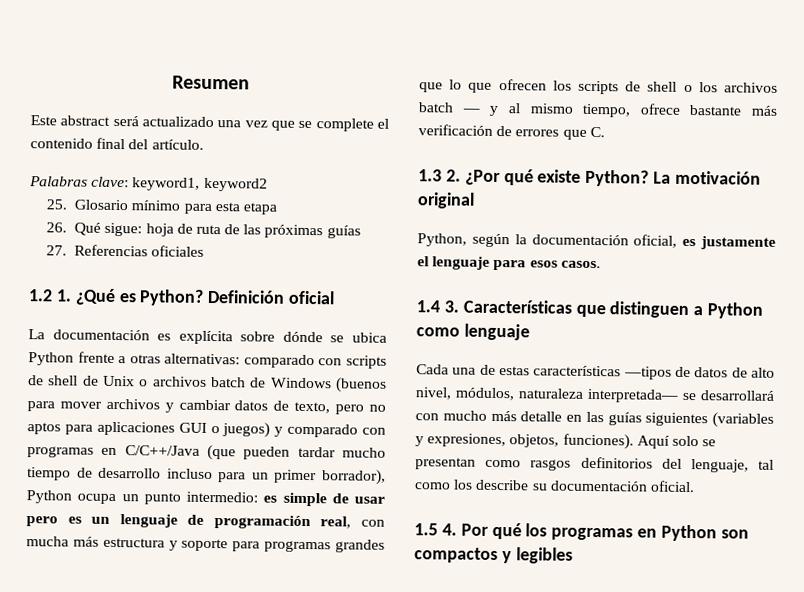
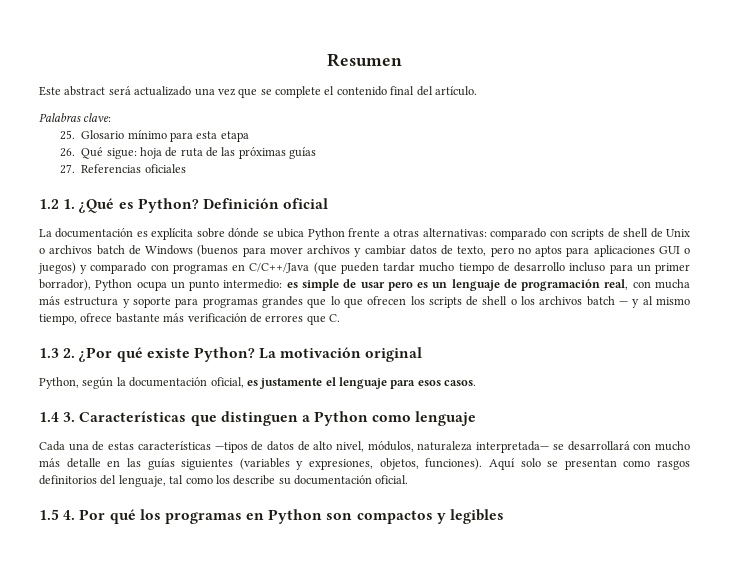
[132,177,268,192] keyword1, keyword2 -> (112, 117) none

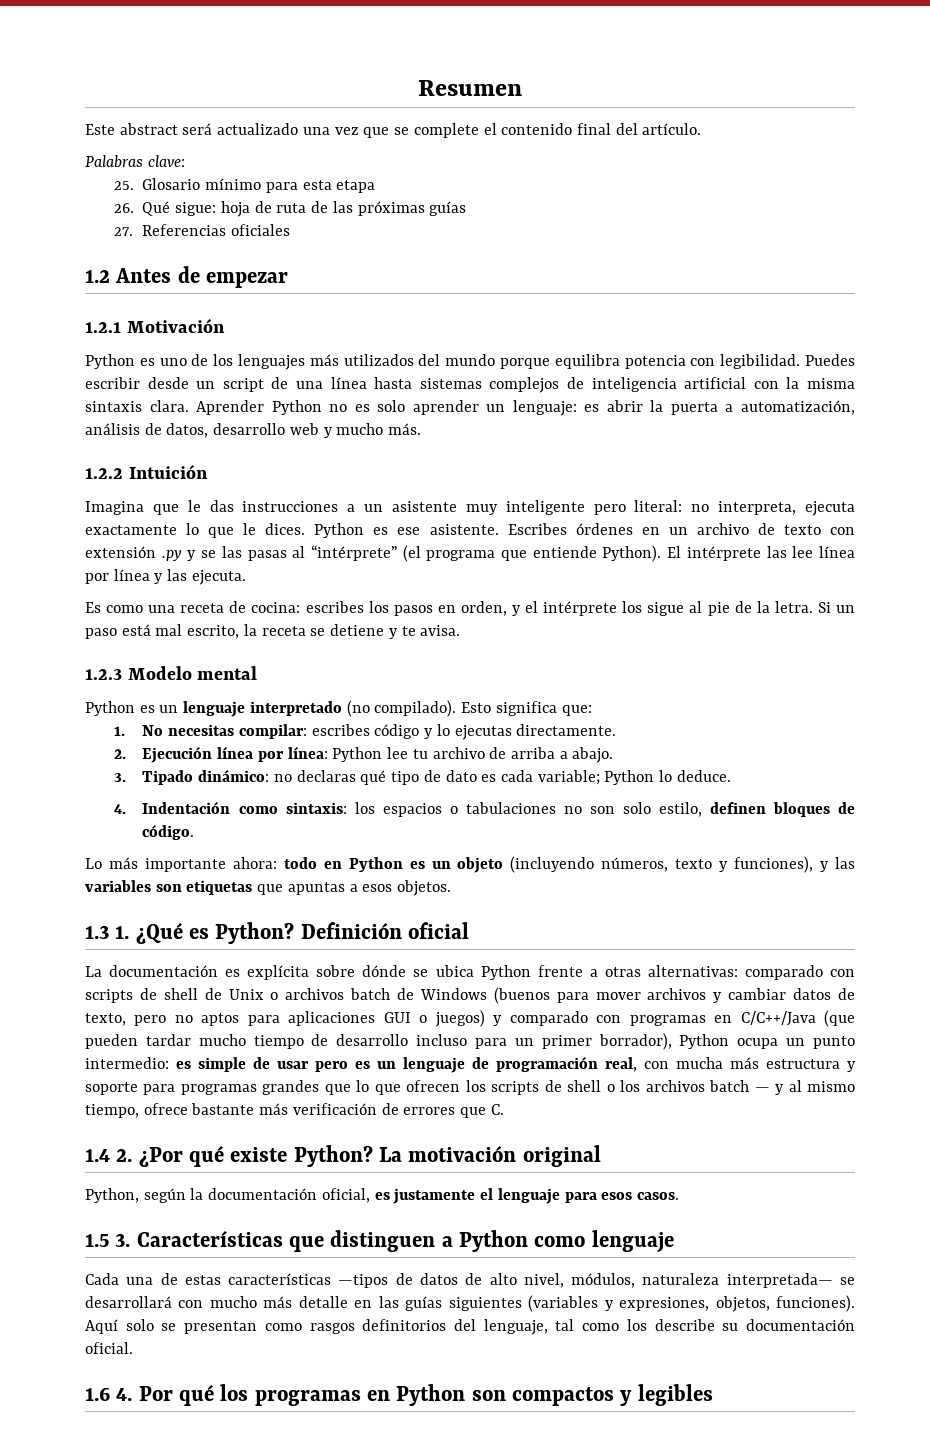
(59, 204) none -> [115,266,289,288] [85,318,225,333] [85,354,855,370] [85,377,856,393] [85,400,855,416] [85,423,422,438] [85,464,208,479] [85,500,855,516] [85,523,855,538] [85,545,856,562] [85,569,246,585] [85,601,856,616] [85,624,461,639] [85,666,258,680] [85,700,592,717] [113,724,617,740] [113,746,614,763] [113,769,731,785] [113,801,856,817] [142,824,195,840] [85,856,855,873] [85,880,452,896] [85,925,109,939] Antes de empezar // 1.2.1 Motivación // Python es uno de los lenguajes más utilizados del mundo porque equilibra potencia con legibilidad. Puedes escribir desde un script de una línea hasta sistemas complejos de inteligencia artificial con la misma sintaxis clara. Aprender Python no es solo aprender un lenguaje: es abrir la puerta a automatización, análisis de datos, desarrollo web y mucho más. // 1.2.2 Intuición // Imagina que le das instrucciones a un asistente muy inteligente pero literal: no interpreta, ejecuta exactamente lo que le dices. Python es ese asistente. Escribes órdenes en un archivo de texto con extensión .py y se las pasas al “intérprete” (el programa que entiende Python). El intérprete las lee línea por línea y las ejecuta. // Es como una receta de cocina: escribes los pasos en orden, y el intérprete los sigue al pie de la letra. Si un paso está mal escrito, la receta se detiene y te avisa. // 1.2.3 Modelo mental // Python es un lenguaje interpretado (no compilado). Esto significa que: // 1. No necesitas compilar: escribes código y lo ejecutas directamente. // 2. Ejecución línea por línea: Python lee tu archivo de arriba a abajo. // 3. Tipado dinámico: no declaras qué tipo de dato es cada variable; Python lo deduce. // 4. Indentación como sintaxis: los espacios o tabulaciones no son solo estilo, definen bloques de código. // Lo más importante ahora: todo en Python es un objeto (incluyendo números, texto y funciones), y las variables son etiquetas que apuntas a esos objetos. // 1.3
[39,348,59,358] 1.3 -> [85,1149,110,1162] 1.4
[39,412,59,422] 1.4 -> [85,1234,109,1247] 1.5
[39,509,59,520] 1.5 -> [85,1387,110,1401] 1.6

